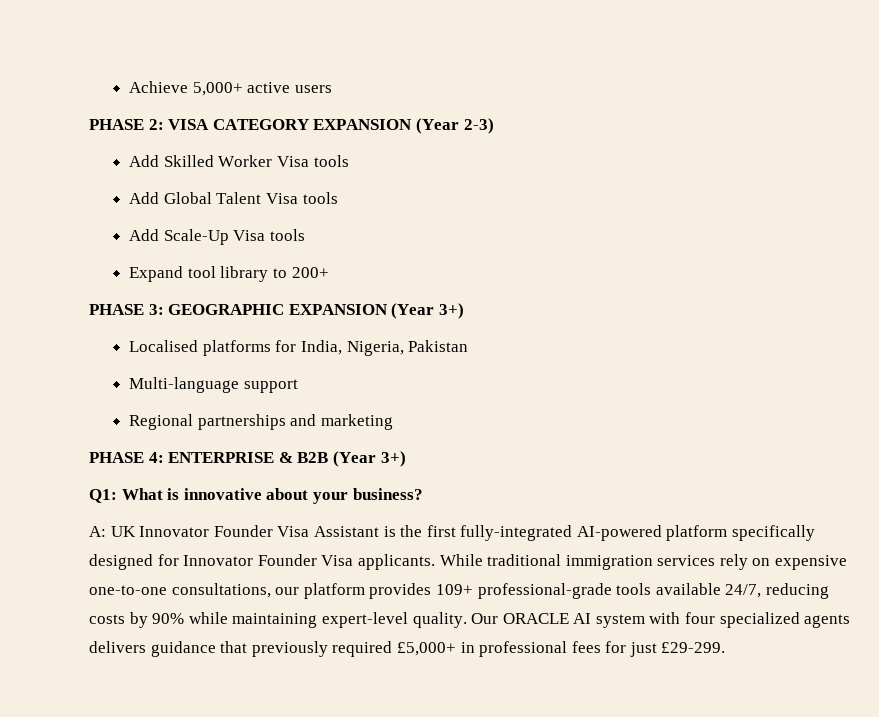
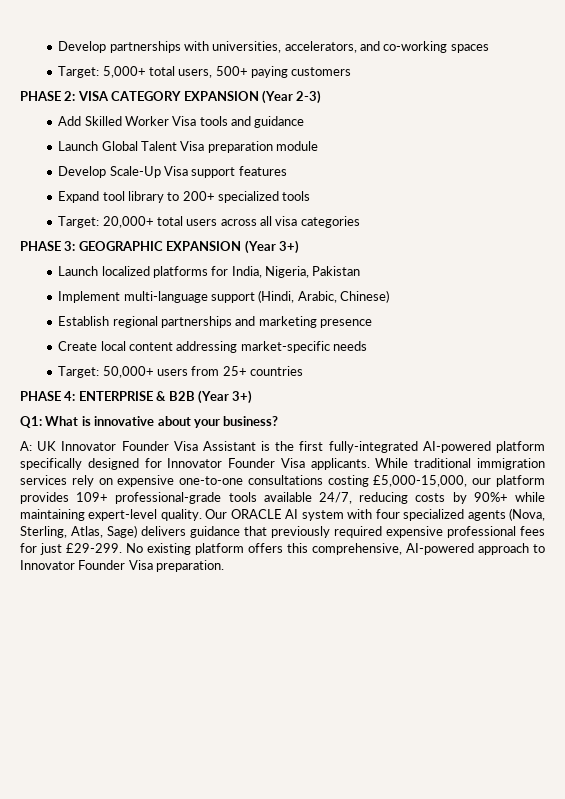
[129,81,332,96] Achieve 5,000+ active users -> [58,41,489,53] [58,66,352,78] Develop partnerships with universities, accelerators, and co-working spaces // Target: 5,000+ total users, 500+ paying customers
[129,192,338,204] [129,229,305,245] // Add Global Talent Visa tools // Add Scale-Up Visa tools -> [231,116,305,128] [58,141,319,153] [58,166,287,178] and guidance // Launch Global Talent Visa preparation module // Develop Scale-Up Visa support features
(329, 272) none -> [218,191,311,203] [58,216,360,228] specialized tools // Target: 20,000+ total users across all visa categories
[129,340,199,352] Localised -> [58,266,150,276] Launch localized
[129,377,298,393] [129,414,393,430] Multi-language support // Regional partnerships and marketing -> [58,290,390,303] [58,316,373,328] [58,341,368,353] [58,366,304,378] Implement multi-language support (Hindi, Arabic, Chinese) // Establish regional partnerships and marketing presence // Create local content addressing market-specific needs // Target: 50,000+ users from 25+ countries
[171,583,271,598] consultations, -> [247,475,468,487] consultations costing £5,000-15,000,
[152,613,185,624] 90% -> [473,492,508,502] 90%+
(851, 621) none -> [508,508,545,521] [20,525,137,538] (Nova, Sterling, Atlas, Sage)
[396,642,475,656] £5,000+ in -> [386,526,443,538] expensive
(726, 647) none -> [126,543,545,555] [20,560,225,572] No existing platform offers this comprehensive, AI-powered approach to Innovator Founder Visa preparation.

